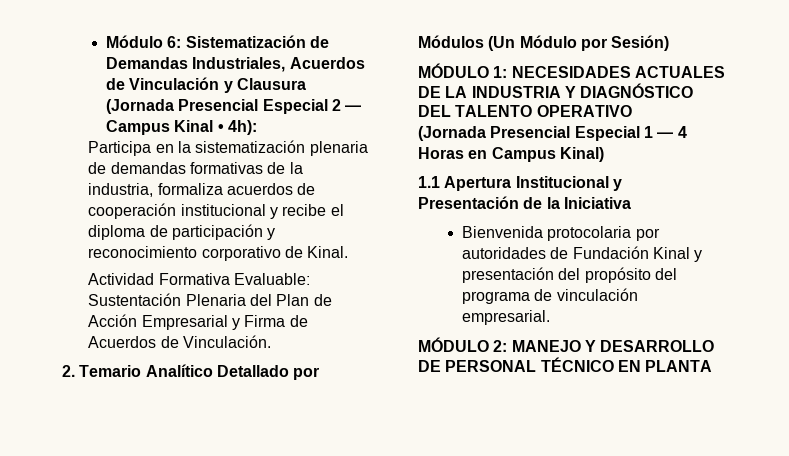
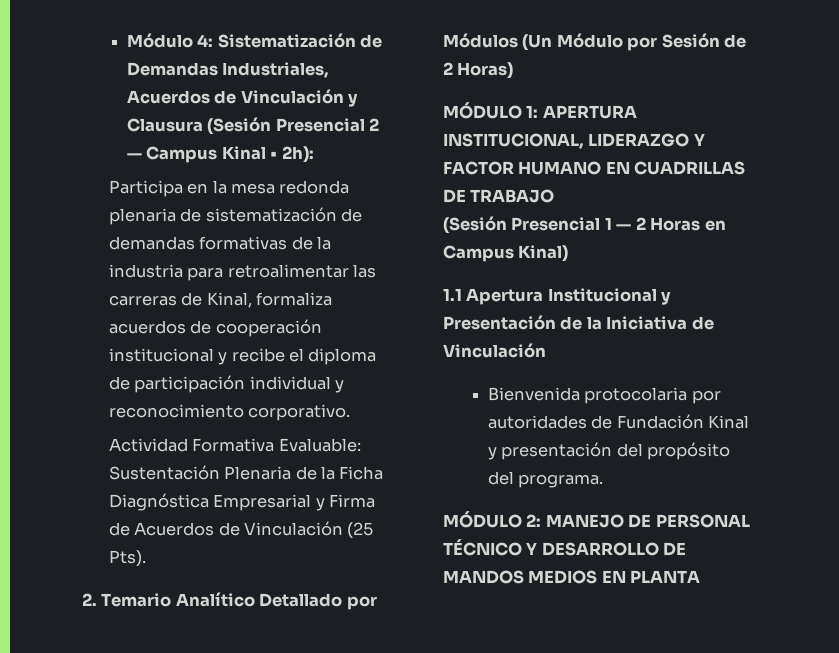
[106,35,182,48] Módulo 6: -> [126,33,214,48] Módulo 4:
[106,99,328,114] (Jornada Presencial Especial -> [207,117,365,135] (Sesión Presencial
[228,120,258,135] 4h): -> [281,146,314,163] 2h):
[195,140,368,156] sistematización plenaria -> [230,180,350,194] [108,207,337,225] mesa redonda plenaria de sistematización
[88,183,154,197] industria, -> [108,264,376,281] [108,292,252,308] industria para retroalimentar las carreras de Kinal,
(264, 232) none -> [249,376,331,390] individual
[201,246,349,261] corporativo de Kinal. -> [248,404,351,421] corporativo.
[250,294,332,306] [88,314,138,327] del Plan de Acción -> [295,466,384,480] [108,493,209,511] de la Ficha Diagnóstica
[183,335,272,348] Vinculación. -> [243,521,374,539] [108,550,146,567] Vinculación (25 Pts).
[611,35,670,51] [418,63,725,78] [418,83,694,98] [418,105,632,117] [418,126,640,141] Sesión) // MÓDULO 1: NECESIDADES ACTUALES DE LA INDUSTRIA Y DIAGNÓSTICO DEL TALENTO OPERATIVO // (Jornada Presencial Especial -> [661,33,747,48] [443,62,514,79] [443,102,637,119] [443,133,705,149] [443,161,746,175] [443,189,555,203] [443,216,601,234] Sesión de 2 Horas) // MÓDULO 1: APERTURA INSTITUCIONAL, LIDERAZGO Y FACTOR HUMANO EN CUADRILLAS DE TRABAJO // (Sesión Presencial
[677,126,687,138] 4 -> [635,217,646,230] 2
(631, 203) none -> [691,316,714,330] [443,343,546,358] de Vinculación
[462,288,638,304] [462,310,551,325] programa de vinculación empresarial. -> [518,474,604,488] programa.
(581, 346) none -> [628,514,750,528] [443,539,522,556] DE PERSONAL TÉCNICO
[445,357,614,372] PERSONAL TÉCNICO -> [443,570,598,584] MANDOS MEDIOS

